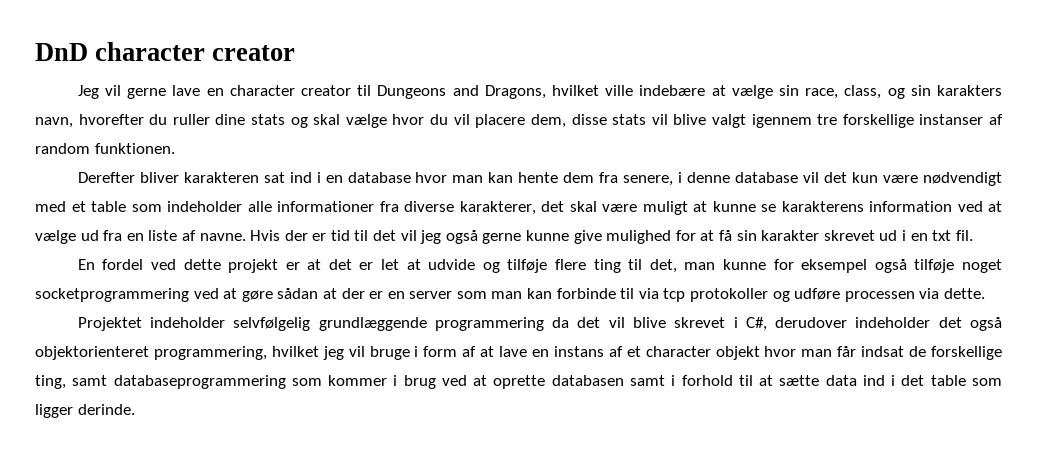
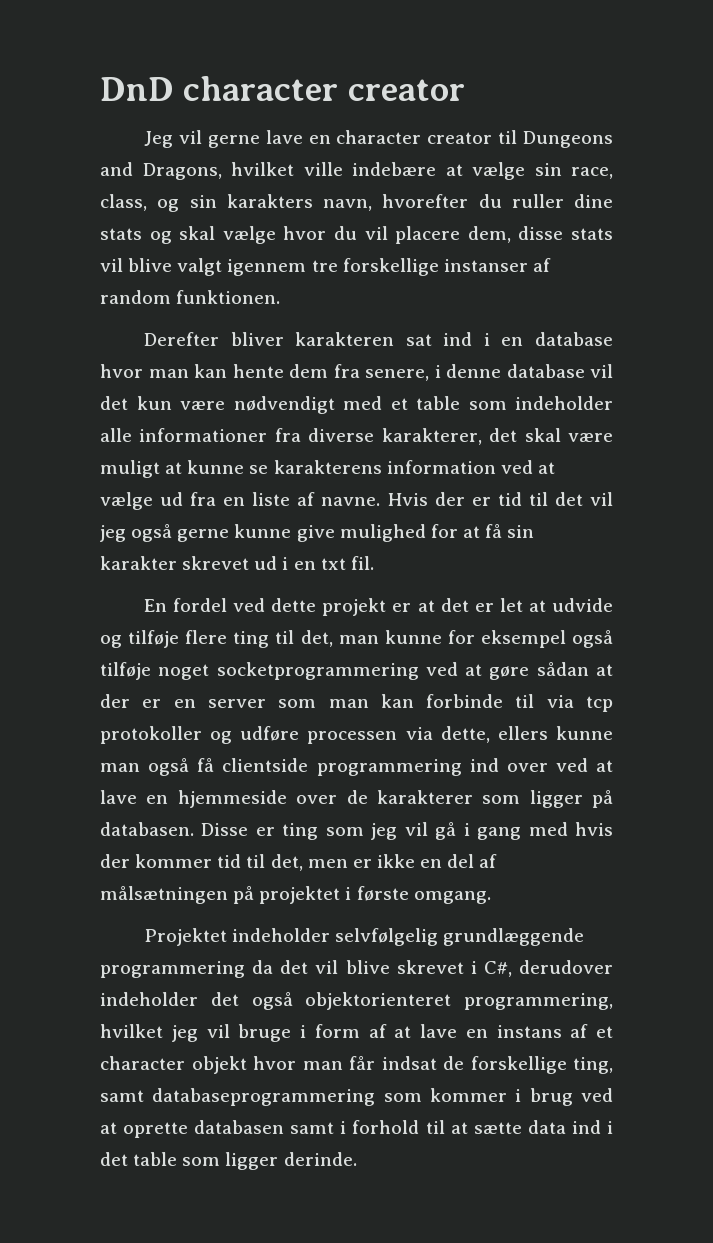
[943,288,985,299] dette. -> [440,726,614,743] [100,758,613,776] [100,790,613,808] [100,822,613,840] [100,854,498,871] [100,886,491,904] dette, ellers kunne man også få clientside programmering ind over ved at lave en hjemmeside over de karakterer som ligger på databasen. Disse er ting som jeg vil gå i gang med hvis der kommer tid til det, men er ikke en del af målsætningen på projektet i første omgang.

